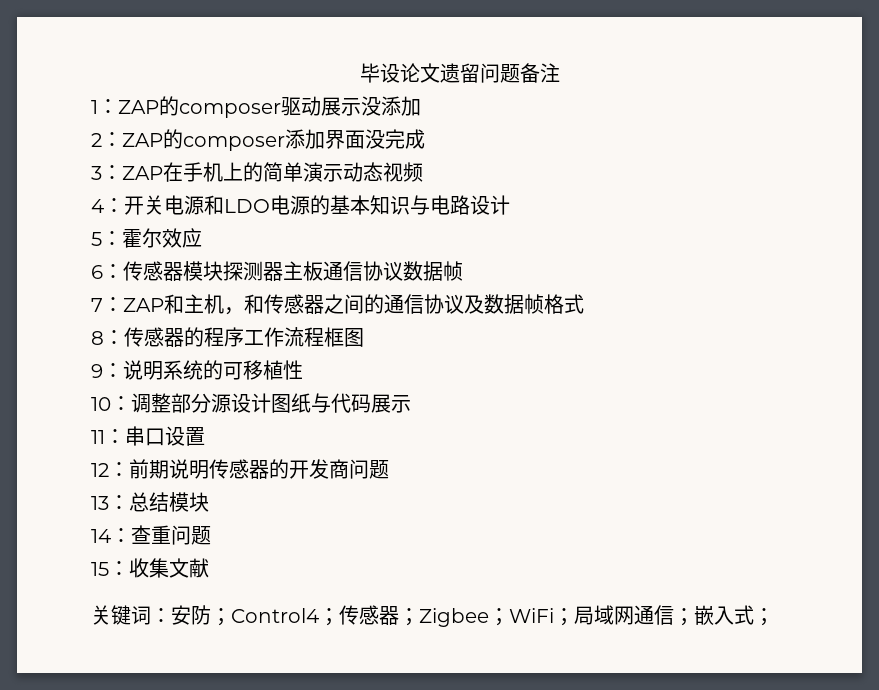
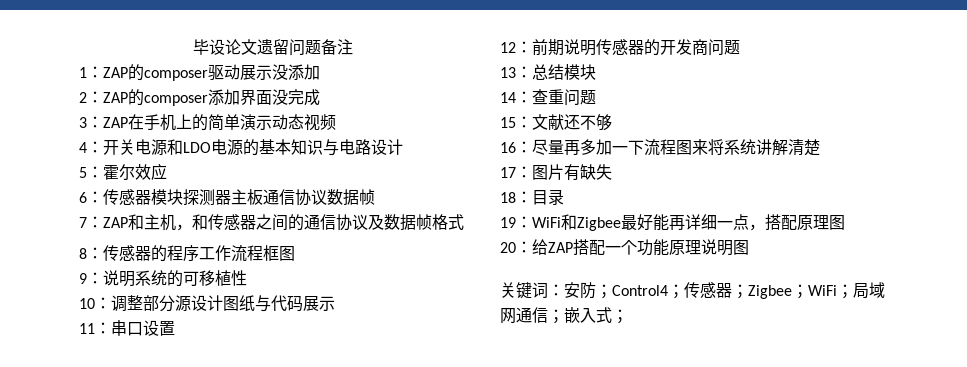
[129,558,169,578] 收集 -> (532, 122) none
(209, 568) none -> [564,114,612,131] [500,139,820,156] [500,164,612,181] [500,189,564,205] [500,214,845,231] [500,239,749,256] 还不够 // 16：尽量再多加一下流程图来将系统讲解清楚 // 17：图片有缺失 // 18：目录 // 19：WiFi和Zigbee最好能再详细一点，搭配原理图 // 20：给ZAP搭配一个功能原理说明图

